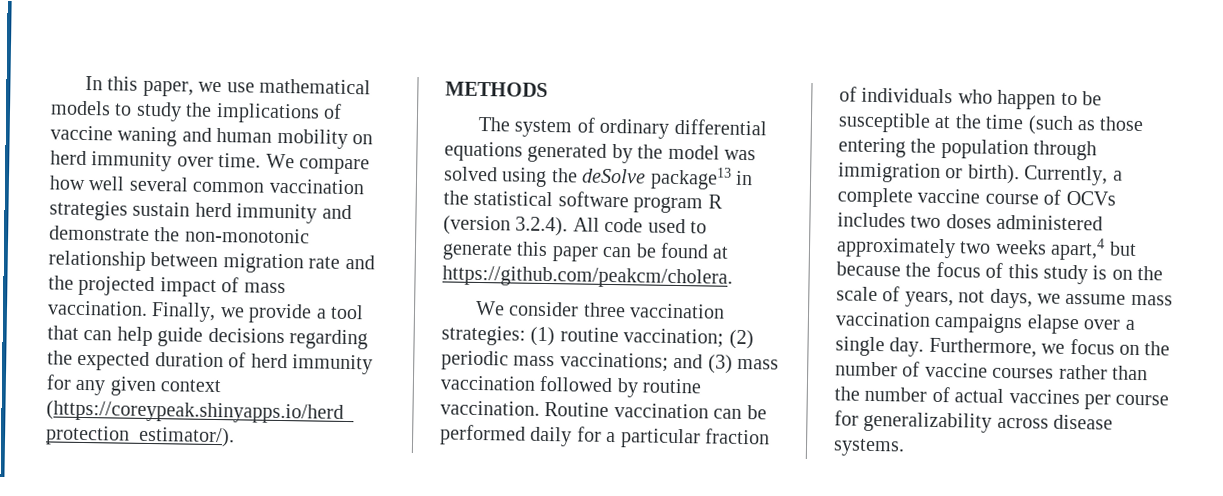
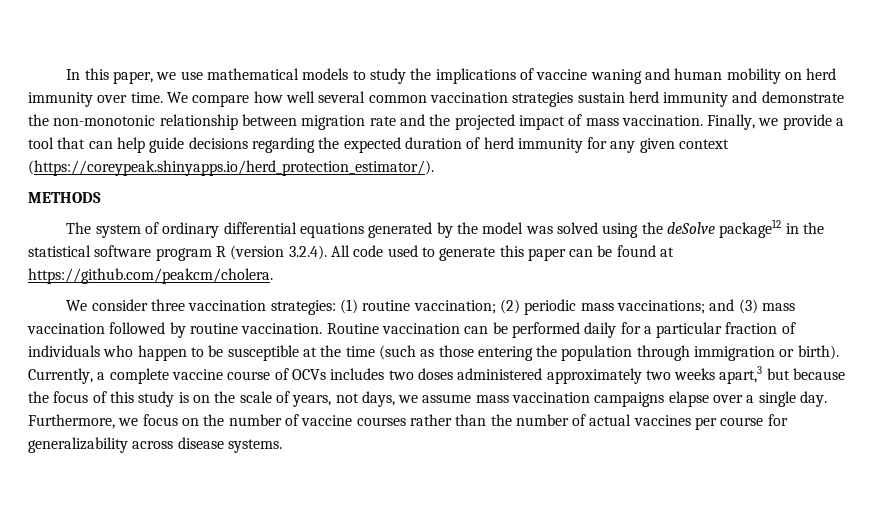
[649,166,732,190] package13 -> [719,219,782,238] package12
[1050,237,1106,261] apart,4 -> [719,366,763,384] apart,3

